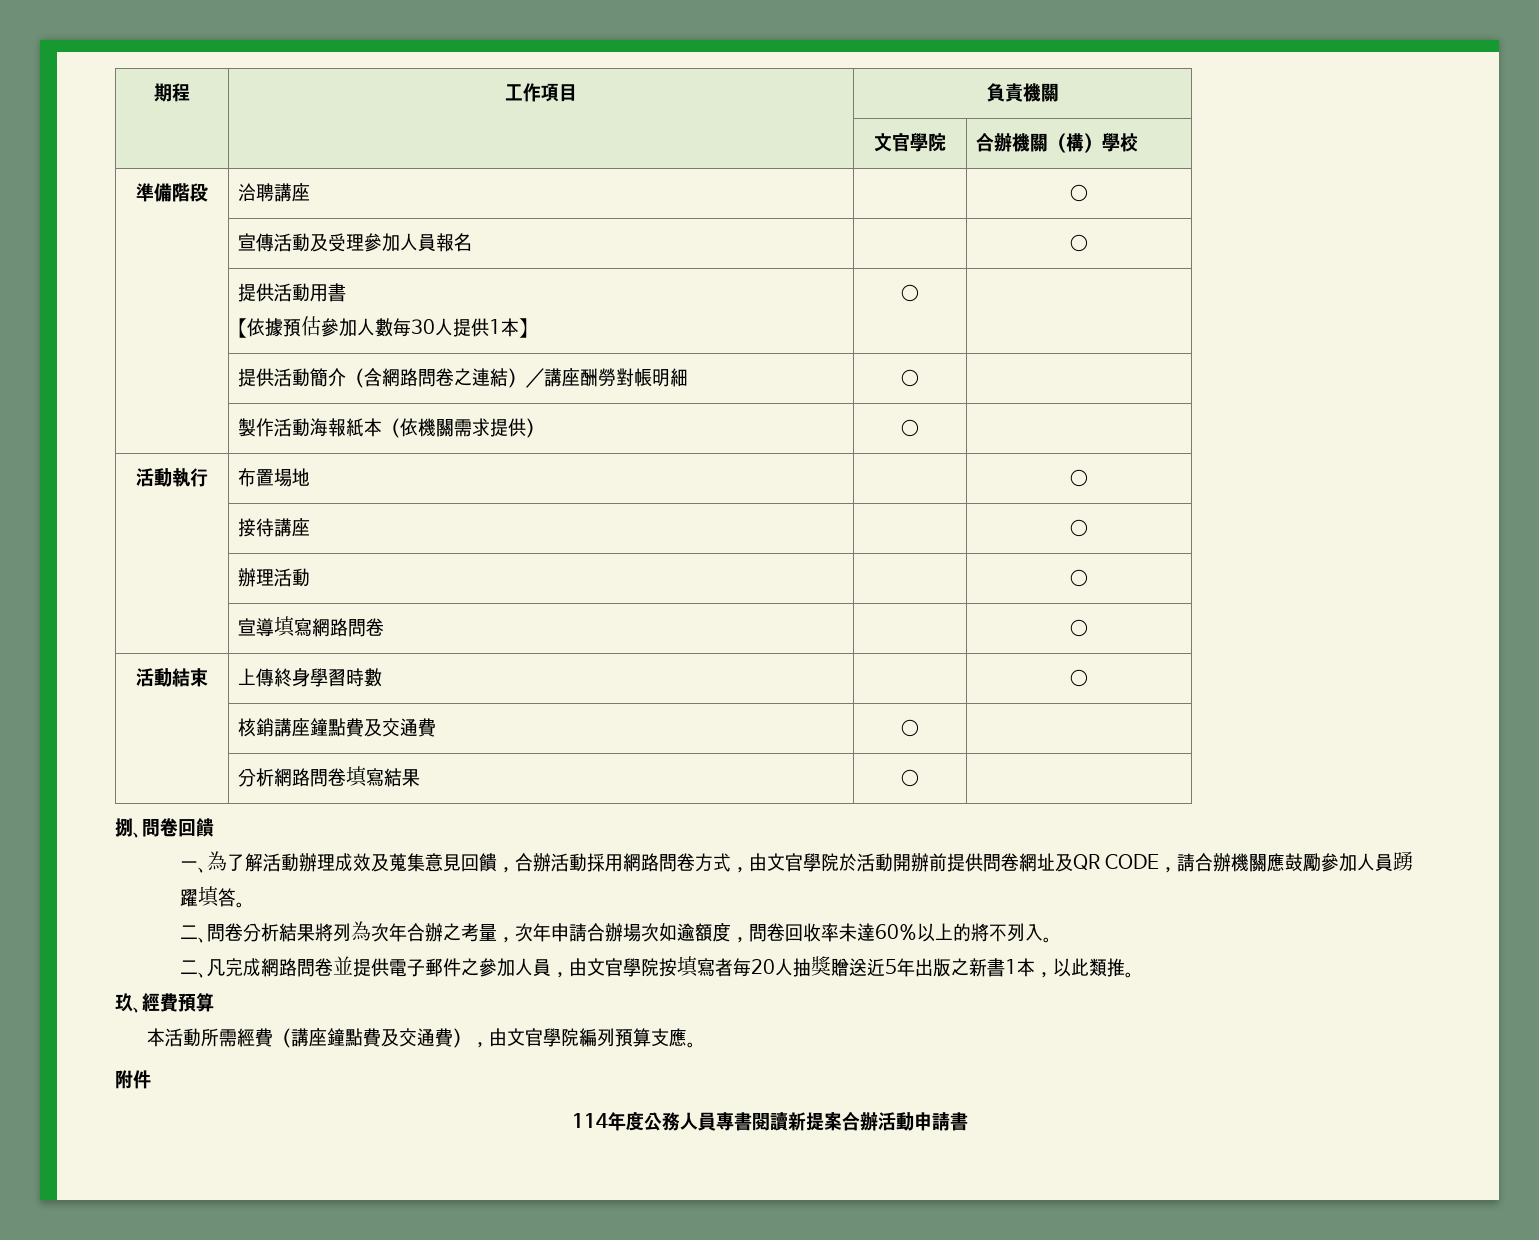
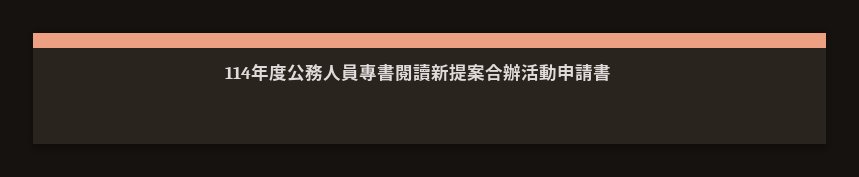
[154,83,190,102] [505,83,577,102] [986,83,1059,102] [874,132,946,152] [975,132,1138,153] [136,183,208,202] [237,183,310,202] [1070,184,1088,202] [237,233,472,252] [1070,234,1088,252] [237,283,346,302] [237,316,528,338] [901,284,919,302] [237,367,688,388] [901,369,919,387] [237,418,544,438] [901,419,919,437] [136,468,208,487] [237,467,310,487] [1070,469,1088,487] [237,518,310,537] [1070,519,1088,537] [237,568,310,587] [1070,569,1088,587] [237,616,384,637] [1070,619,1088,637] [136,668,208,687] [237,667,382,687] [1070,669,1088,687] [237,718,436,737] [901,719,919,737] [237,766,420,787] [901,769,919,787] [115,818,214,838] [179,851,1414,873] [179,886,245,908] [179,921,1052,943] [179,956,1134,978] [115,993,214,1013] [147,1028,697,1048] [115,1070,151,1089] 期程 | 工作項目 | 負責機關 // | | 文官學院 | 合辦機關（構）學校 // 準備階段 | 洽聘講座 | | ○ // | 宣傳活動及受理參加人員報名 | | ○ // | 提供活動用書 // 【依據預估參加人數每30人提供1本】 | ○ | // | 提供活動簡介（含網路問卷之連結）／講座酬勞對帳明細 | ○ | // | 製作活動海報紙本（依機關需求提供） | ○ | // 活動執行 | 布置場地 | | ○ // | 接待講座 | | ○ // | 辦理活動 | | ○ // | 宣導填寫網路問卷 | | ○ // 活動結束 | 上傳終身學習時數 | | ○ // | 核銷講座鐘點費及交通費 | ○ | // | 分析網路問卷填寫結果 | ○ | // 捌、問卷回饋 // 一、為了解活動辦理成效及蒐集意見回饋，合辦活動採用網路問卷方式，由文官學院於活動開辦前提供問卷網址及QR CODE，請合辦機關應鼓勵參加人員踴躍填答。 // 二、問卷分析結果將列為次年合辦之考量，次年申請合辦場次如逾額度，問卷回收率未達60%以上的將不列入。 // 二、凡完成網路問卷並提供電子郵件之參加人員，由文官學院按填寫者每20人抽獎贈送近5年出版之新書1本，以此類推。 // 玖、經費預算 // 本活動所需經費（講座鐘點費及交通費），由文官學院編列預算支應。 // 附件 // -> (225, 72) none

